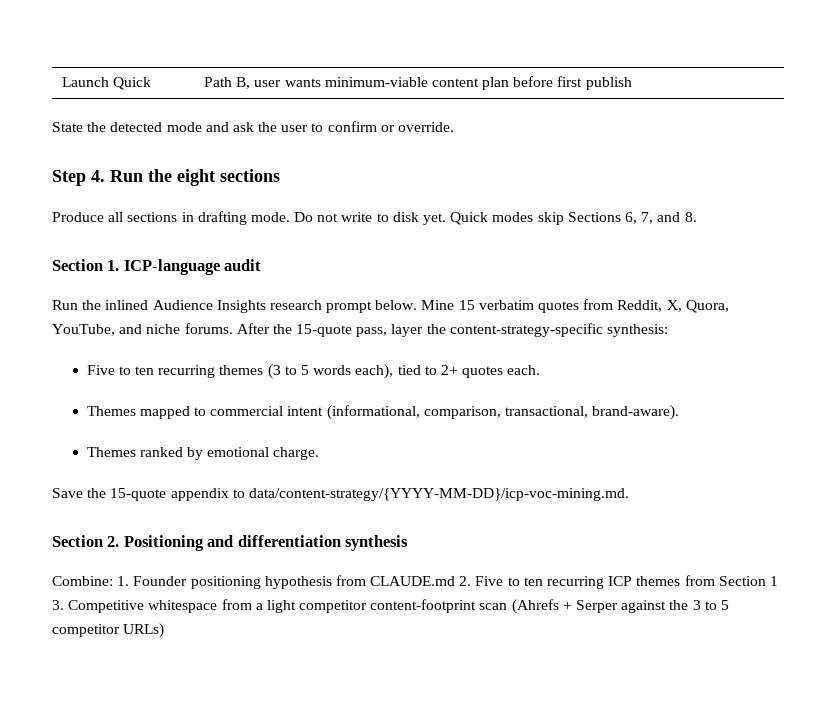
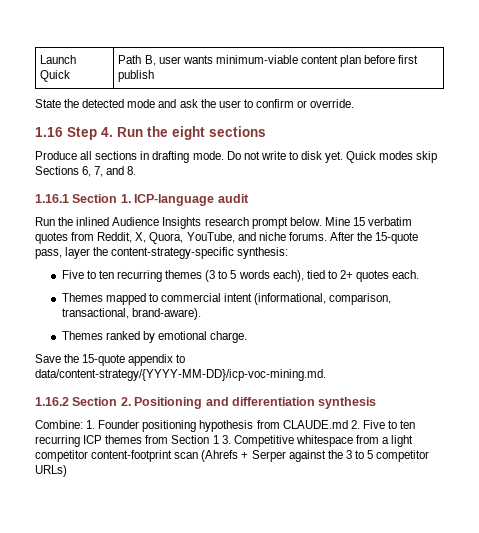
(455, 127) none -> [35,127,63,137] 1.16
(697, 217) none -> [35,194,69,203] 1.16.1
(629, 494) none -> [35,397,69,406] 1.16.2

